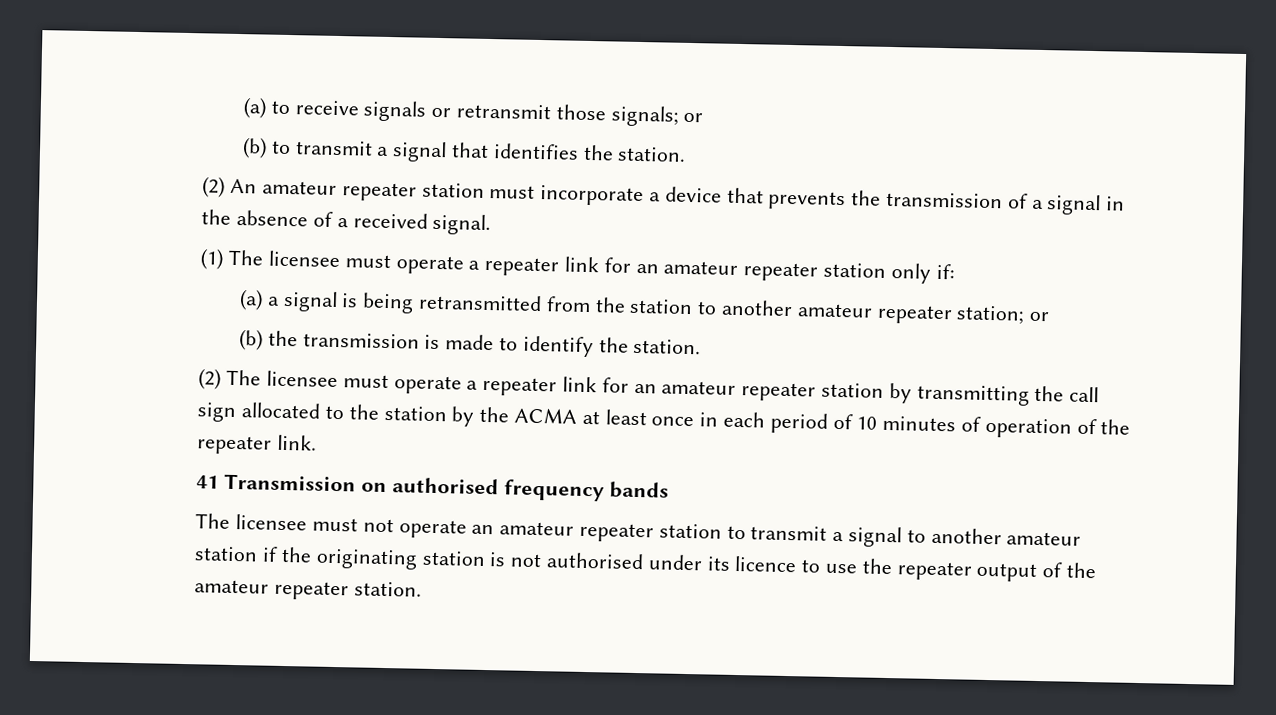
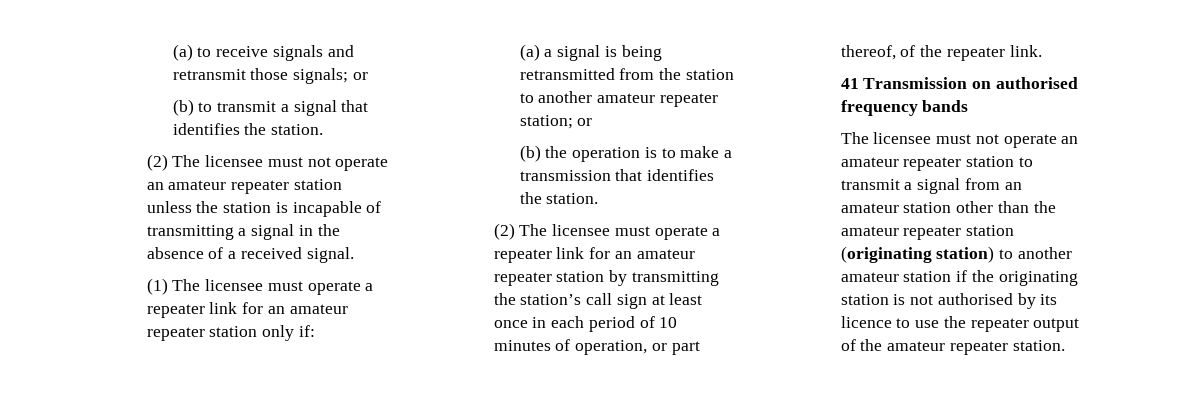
[431,107,452,118] or -> [327,45,354,57] and
[230,178,1028,211] An amateur repeater station must incorporate a device that prevents the transmission of -> [172,155,389,171] [146,179,342,194] [146,201,382,217] [146,225,234,240] The licensee must not operate an amateur repeater station unless the station is incapable of transmitting
[302,332,594,358] transmission is made to identify -> [572,146,732,162] [519,169,715,181] operation is to make a transmission that identifies
(1065, 393) none -> [520,294,582,305] station’s
[241,402,577,427] allocated to the station by the ACMA -> (647, 301) none
[984,417,1072,439] operation -> [575,340,700,355] [840,45,896,60] operation, or part thereof,
(902, 537) none -> [964,178,1022,190] [840,201,1056,213] [840,225,1015,240] [840,246,995,263] from an amateur station other than the amateur repeater station (originating station)
[647,554,703,571] under -> [1017,293,1036,309] by

